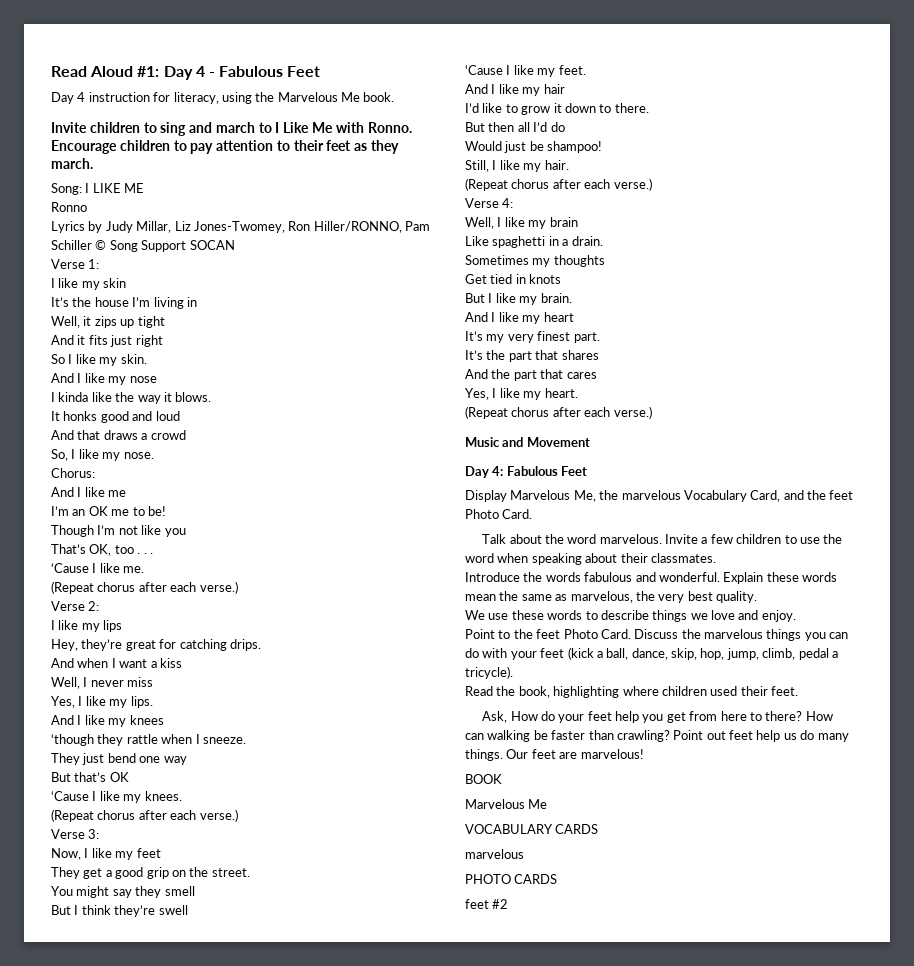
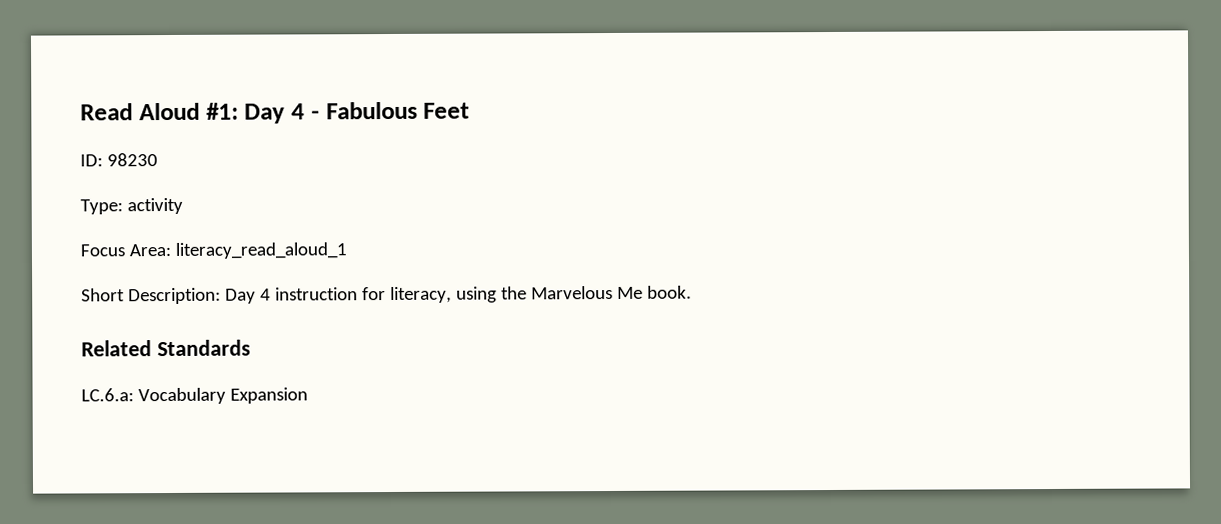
(321, 71) none -> [80,153,158,167] [80,197,183,215] [80,242,347,259] [81,287,221,305] ID: 98230 // Type: activity // Focus Area: literacy_read_aloud_1 // Short Description:
[51,122,412,136] [51,140,400,154] [51,158,93,169] [51,183,145,195] [51,202,87,212] [51,221,430,233] [51,240,235,252] [51,259,100,269] [51,278,127,290] [51,297,197,309] [51,316,165,328] [51,335,163,347] [51,354,147,366] [51,373,157,385] [51,392,212,404] [51,411,180,423] [51,430,186,440] [51,449,154,461] [51,468,95,478] [51,487,127,497] [51,506,166,516] [51,525,186,537] [51,544,153,556] [51,563,145,573] [51,581,238,594] [51,601,100,611] [51,620,123,632] [51,639,261,651] [51,658,182,668] [51,677,154,689] [51,696,153,708] [51,715,164,727] [51,734,246,746] [51,753,187,765] [51,772,129,782] [51,791,182,803] [51,809,238,822] [51,829,100,839] [51,848,161,860] [51,867,250,879] [51,886,195,898] [51,905,188,917] [465,65,586,77] [465,84,565,96] [465,103,649,115] [465,122,565,132] [465,141,603,153] [465,160,569,172] [465,178,652,191] [465,198,514,208] [465,217,578,229] [465,236,603,248] [465,255,605,267] [465,274,562,284] [465,293,572,305] [465,312,574,324] [465,331,600,343] [465,350,599,362] [465,369,597,381] [465,388,578,400] [465,406,652,419] [465,437,590,447] [465,466,588,478] [465,490,854,502] [465,509,533,519] [482,534,843,544] [465,553,716,565] [465,572,837,584] [465,591,757,603] [465,610,796,622] [465,629,849,641] [465,647,838,660] [465,666,513,679] [465,686,798,698] [482,711,833,723] [465,730,849,742] [465,749,644,761] [465,774,502,784] [465,799,548,809] [465,824,599,834] [465,849,524,859] [465,874,558,884] [465,899,509,909] Invite children to sing and march to I Like Me with Ronno. Encourage children to pay attention to their feet as they march. // Song: I LIKE ME // Ronno // Lyrics by Judy Millar, Liz Jones-Twomey, Ron Hiller/RONNO, Pam Schiller © Song Support SOCAN // Verse 1: // I like my skin // It’s the house I’m living in // Well, it zips up tight // And it fits just right // So I like my skin. // And I like my nose // I kinda like the way it blows. // It honks good and loud // And that draws a crowd // So, I like my nose. // Chorus: // And I like me // I’m an OK me to be! // Though I’m not like you // That’s OK, too . . . // ‘Cause I like me. // (Repeat chorus after each verse.) // Verse 2: // I like my lips // Hey, they’re great for catching drips. // And when I want a kiss // Well, I never miss // Yes, I like my lips. // And I like my knees // ‘though they rattle when I sneeze. // They just bend one way // But that’s OK // ‘Cause I like my knees. // (Repeat chorus after each verse.) // Verse 3: // Now, I like my feet // They get a good grip on the street. // You might say they smell // But I think they’re swell // ‘Cause I like my feet. // And I like my hair // I’d like to grow it down to there. // But then all I’d do // Would just be shampoo! // Still, I like my hair. // (Repeat chorus after each verse.) // Verse 4: // Well, I like my brain // Like spaghetti in a drain. // Sometimes my thoughts // Get tied in knots // But I like my brain. // And I like my heart // It’s my very finest part. // It’s the part that shares // And the part that cares // Yes, I like my heart. // (Repeat chorus after each verse.) // Music and Movement // Day 4: Fabulous Feet // Display Marvelous Me, the marvelous Vocabulary Card, and the feet Photo Card. // Talk about the word marvelous. Invite a few children to use the word when speaking about their classmates. // Introduce the words fabulous and wonderful. Explain these words mean the same as marvelous, the very best quality. // We use these words to describe things we love and enjoy. // Point to the feet Photo Card. Discuss the marvelous things you can do with your feet (kick a ball, dance, skip, hop, jump, climb, pedal a tricycle). // Read the book, highlighting where children used their feet. // Ask, How do your feet help you get from here to there? How can walking be faster than crawling? Point out feet help us do many things. Our feet are marvelous! // BOOK // Marvelous Me // VOCABULARY CARDS // marvelous // PHOTO CARDS // feet #2 -> [81,339,251,357] [81,387,308,405] Related Standards // LC.6.a: Vocabulary Expansion

